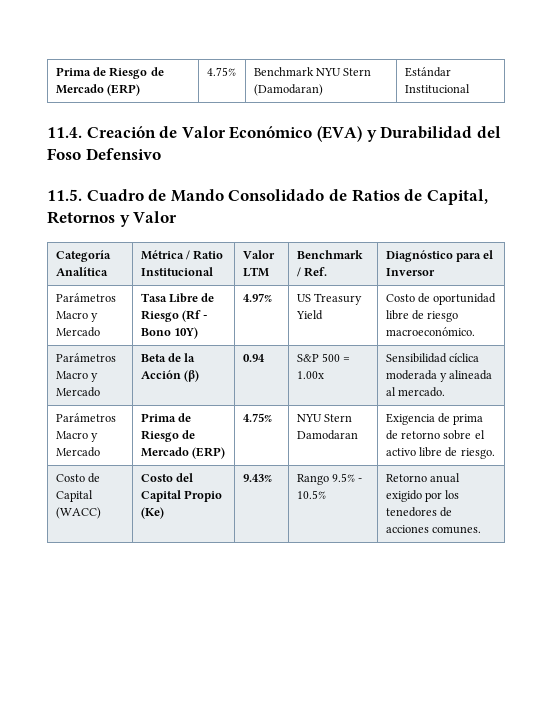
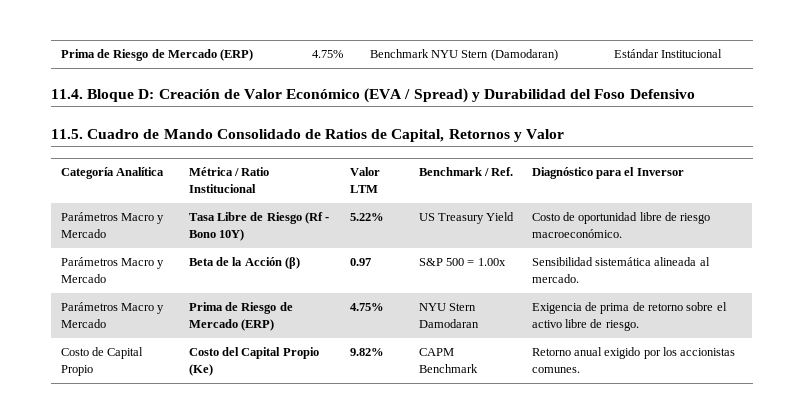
(82, 132) none -> [87,89,155,102] Bloque D:
[316,126,362,142] (EVA) -> [364,88,468,103] (EVA / Spread)
[242,293,272,302] 4.97% -> [349,213,384,221] 5.22%
[242,354,265,362] 0.94 -> [349,258,371,266] 0.97
[448,353,479,362] [385,370,447,382] cíclica moderada y -> [594,257,651,266] sistemática
[55,507,101,519] (WACC) -> [60,365,93,376] Propio
[242,474,272,482] [296,473,363,485] [296,490,326,499] 9.43% | Rango 9.5% - 10.5% -> [349,348,384,356] [418,348,454,356] [418,364,478,373] 9.82% | CAPM Benchmark
[385,507,452,517] [385,525,429,533] tenedores de acciones -> [680,348,736,356] accionistas

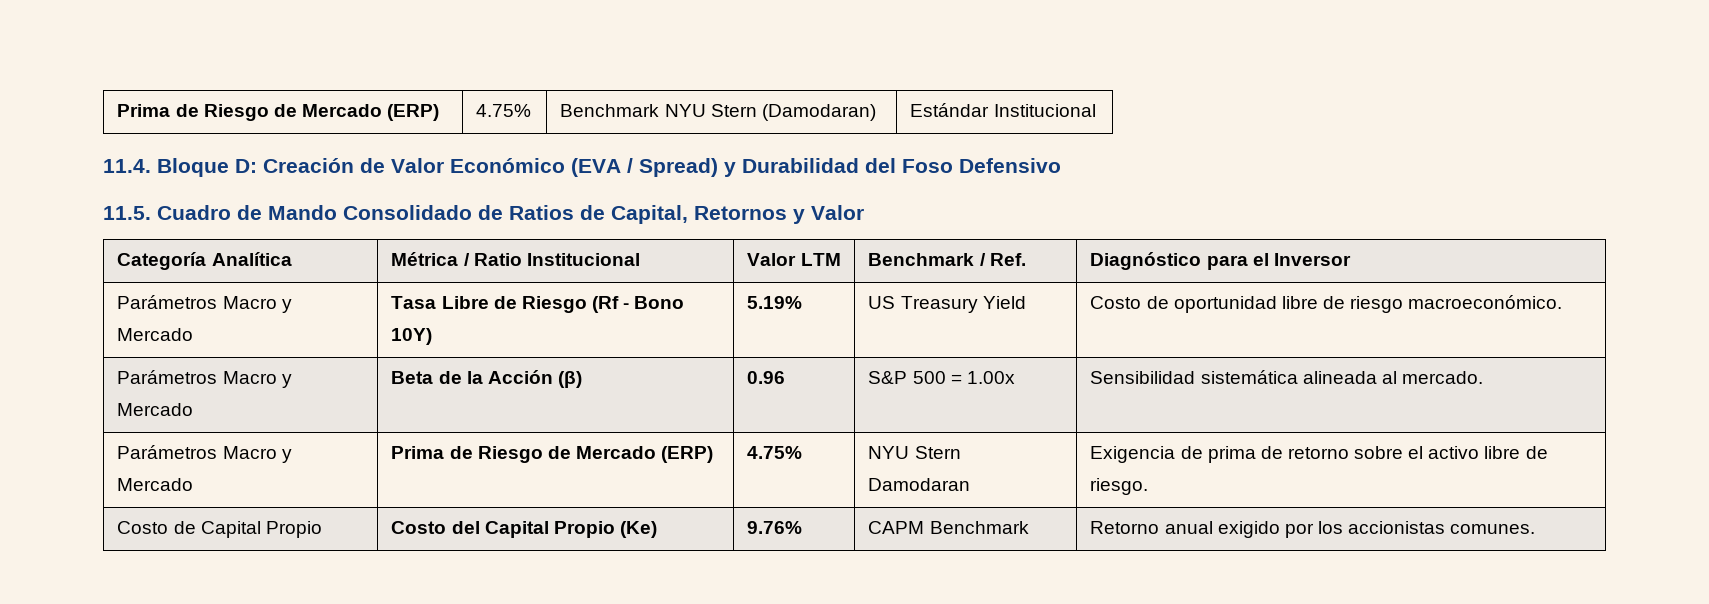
[349,213,384,221] 5.22% -> [747,296,803,309] 5.19%
[349,258,371,266] 0.97 -> [747,371,786,384] 0.96
[349,348,384,356] 9.82% -> [747,521,803,534] 9.76%

